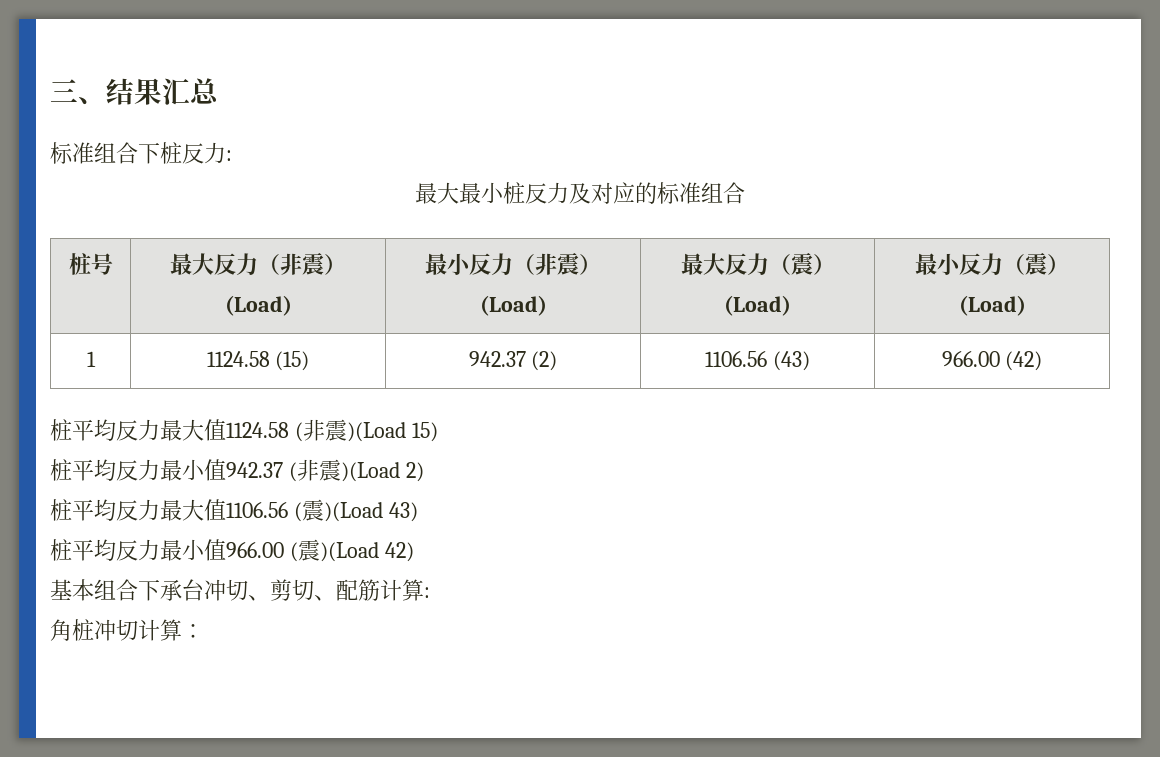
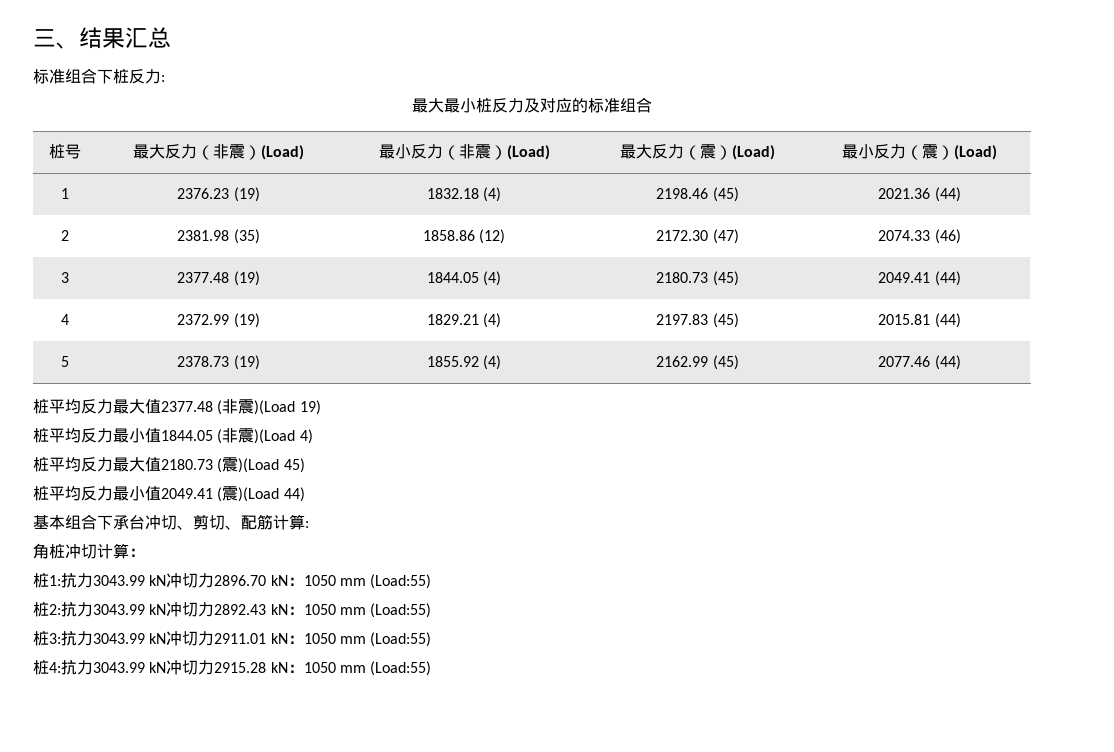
[206,351,310,371] [468,351,558,371] [705,351,810,371] [941,351,1043,371] [50,419,438,442] [50,459,424,482] [50,499,418,522] [50,539,414,562] 1124.58 (15) | 942.37 (2) | 1106.56 (43) | 966.00 (42) // 桩平均反力最大值1124.58 (非震)(Load 15) // 桩平均反力最小值942.37 (非震)(Load 2) // 桩平均反力最大值1106.56 (震)(Load 43) // 桩平均反力最小值966.00 (震)(Load 42) -> [177,187,260,202] [426,187,502,202] [656,187,739,202] [878,187,961,202] [60,230,69,241] [177,229,260,244] [422,229,506,244] [656,229,739,244] [878,229,961,244] [60,272,69,283] [177,271,260,286] [426,271,502,286] [656,271,739,286] [878,271,961,286] [60,314,69,325] [177,313,260,328] [426,313,502,328] [656,313,739,328] [878,313,961,328] [60,356,69,367] [177,355,260,370] [426,355,502,370] [656,355,739,370] [878,355,961,370] [33,398,321,415] [33,427,313,444] [33,456,305,473] [33,485,305,502] 2376.23 (19) | 1832.18 (4) | 2198.46 (45) | 2021.36 (44) // 2 | 2381.98 (35) | 1858.86 (12) | 2172.30 (47) | 2074.33 (46) // 3 | 2377.48 (19) | 1844.05 (4) | 2180.73 (45) | 2049.41 (44) // 4 | 2372.99 (19) | 1829.21 (4) | 2197.83 (45) | 2015.81 (44) // 5 | 2378.73 (19) | 1855.92 (4) | 2162.99 (45) | 2077.46 (44) // 桩平均反力最大值2377.48 (非震)(Load 19) // 桩平均反力最小值1844.05 (非震)(Load 4) // 桩平均反力最大值2180.73 (震)(Load 45) // 桩平均反力最小值2049.41 (震)(Load 44)
(204, 631) none -> [33,572,432,589] [33,601,432,618] [33,630,432,647] [33,659,432,676] // 桩1:抗力3043.99 kN冲切力2896.70 kN：1050 mm (Load:55) // 桩2:抗力3043.99 kN冲切力2892.43 kN：1050 mm (Load:55) // 桩3:抗力3043.99 kN冲切力2911.01 kN：1050 mm (Load:55) // 桩4:抗力3043.99 kN冲切力2915.28 kN：1050 mm (Load:55)

